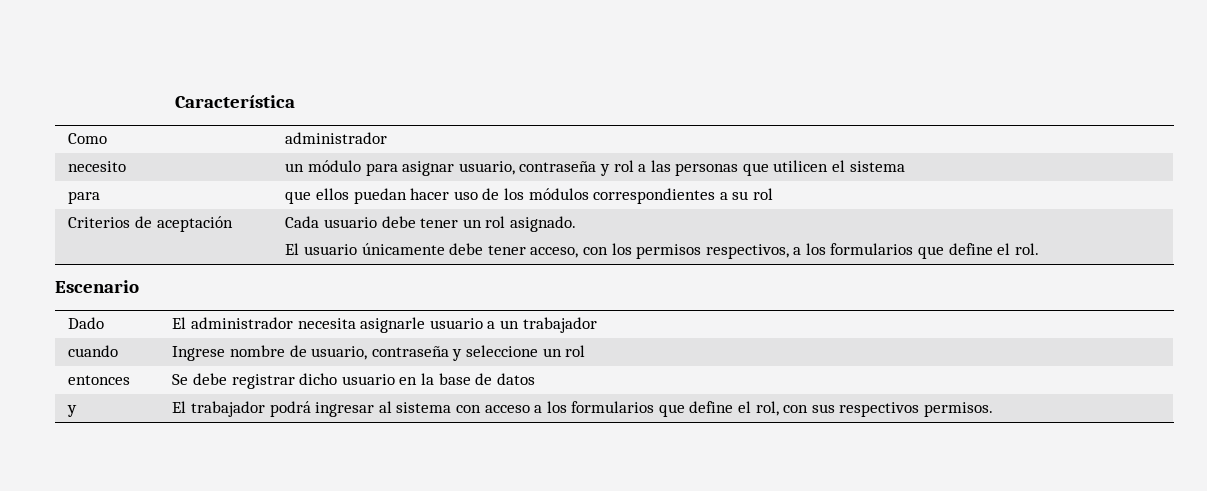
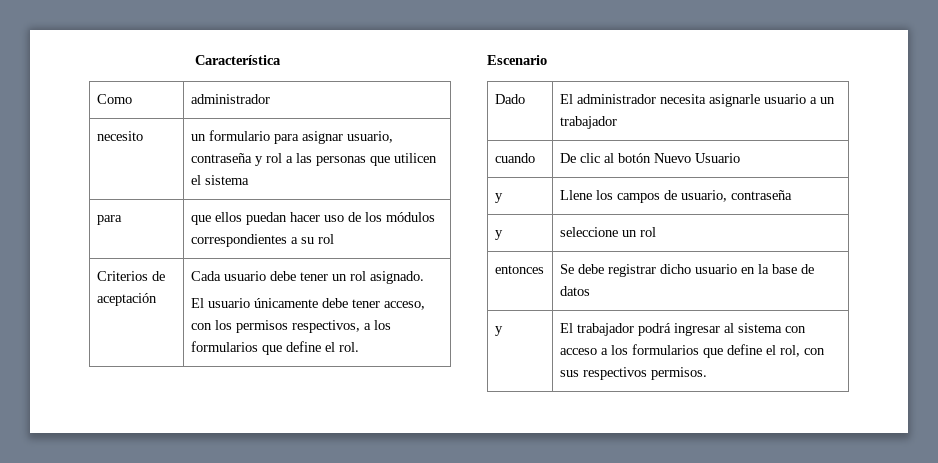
[307,160,361,172] módulo -> [208,130,270,141] formulario
[172,345,285,361] Ingrese nombre -> [559,153,740,163] [494,193,503,203] [559,190,660,203] De clic al botón Nuevo Usuario // y | Llene los campos
[452,349,463,361] y -> [494,230,503,240] // y |

